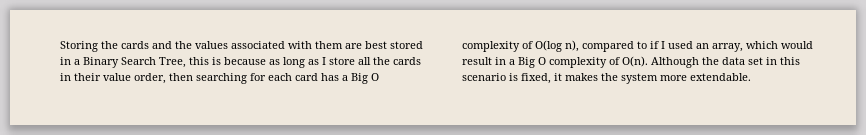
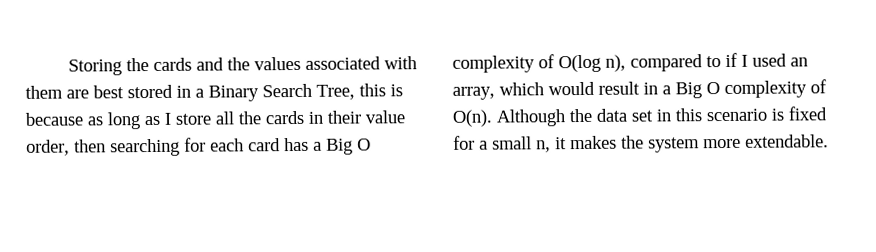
[521,73,551,84] fixed, -> [788,106,827,121] [453,135,551,153] fixed for a small n,

